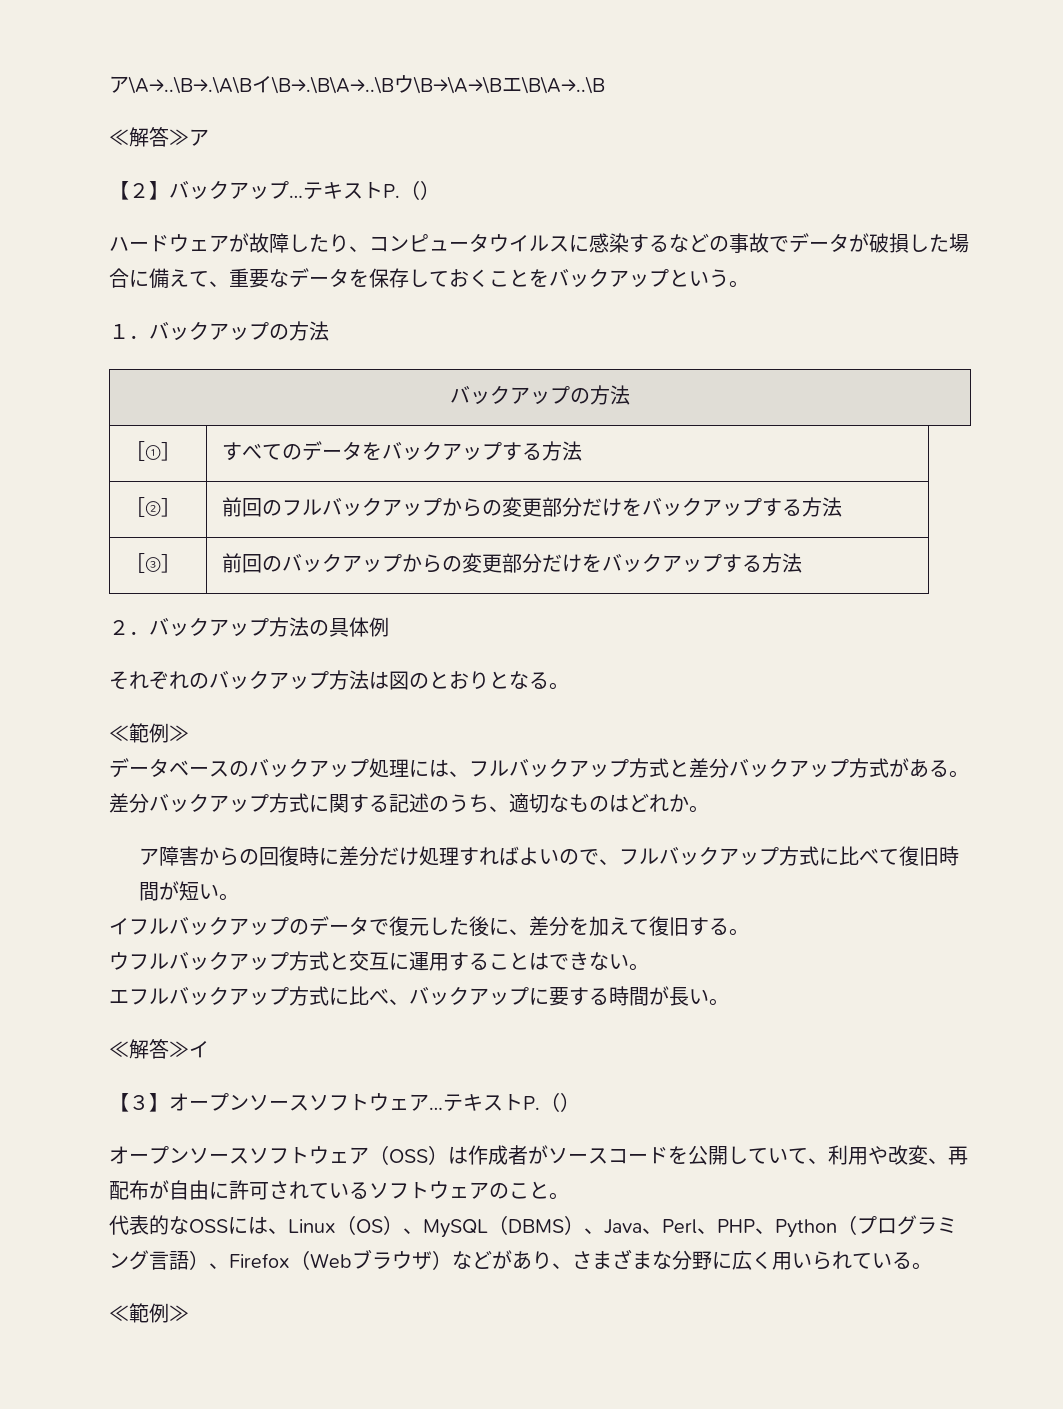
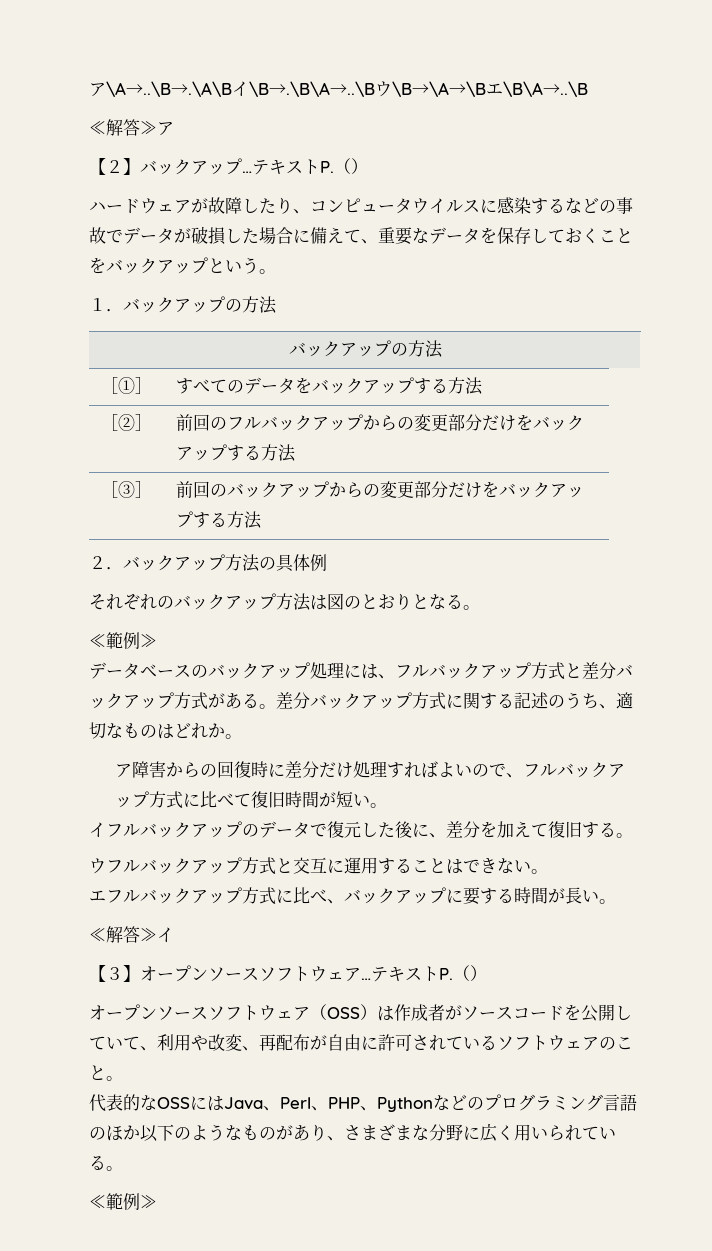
[268,1215,604,1238] 、Linux（OS）、MySQL（DBMS）、 -> (224, 1103) none
[837,1215,857,1235] （ -> [433,1095,484,1110] などの
[189,1249,492,1270] ）、Firefox（Webブラウザ）など -> [89,1124,276,1142] のほか以下のようなもの

